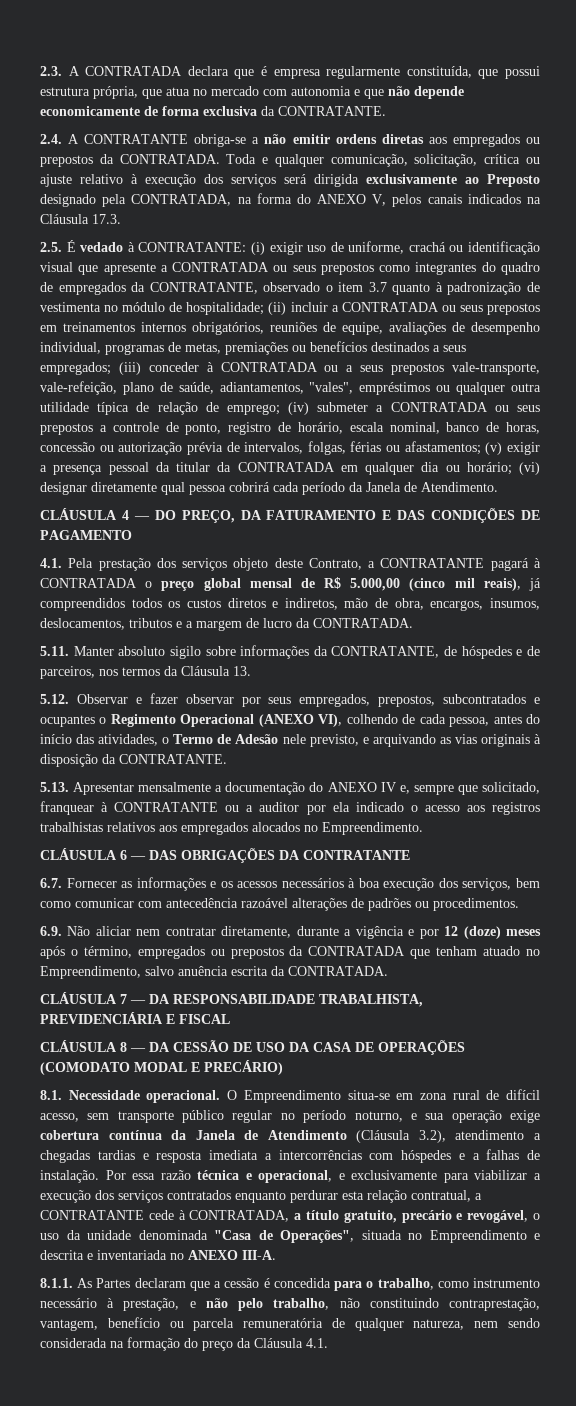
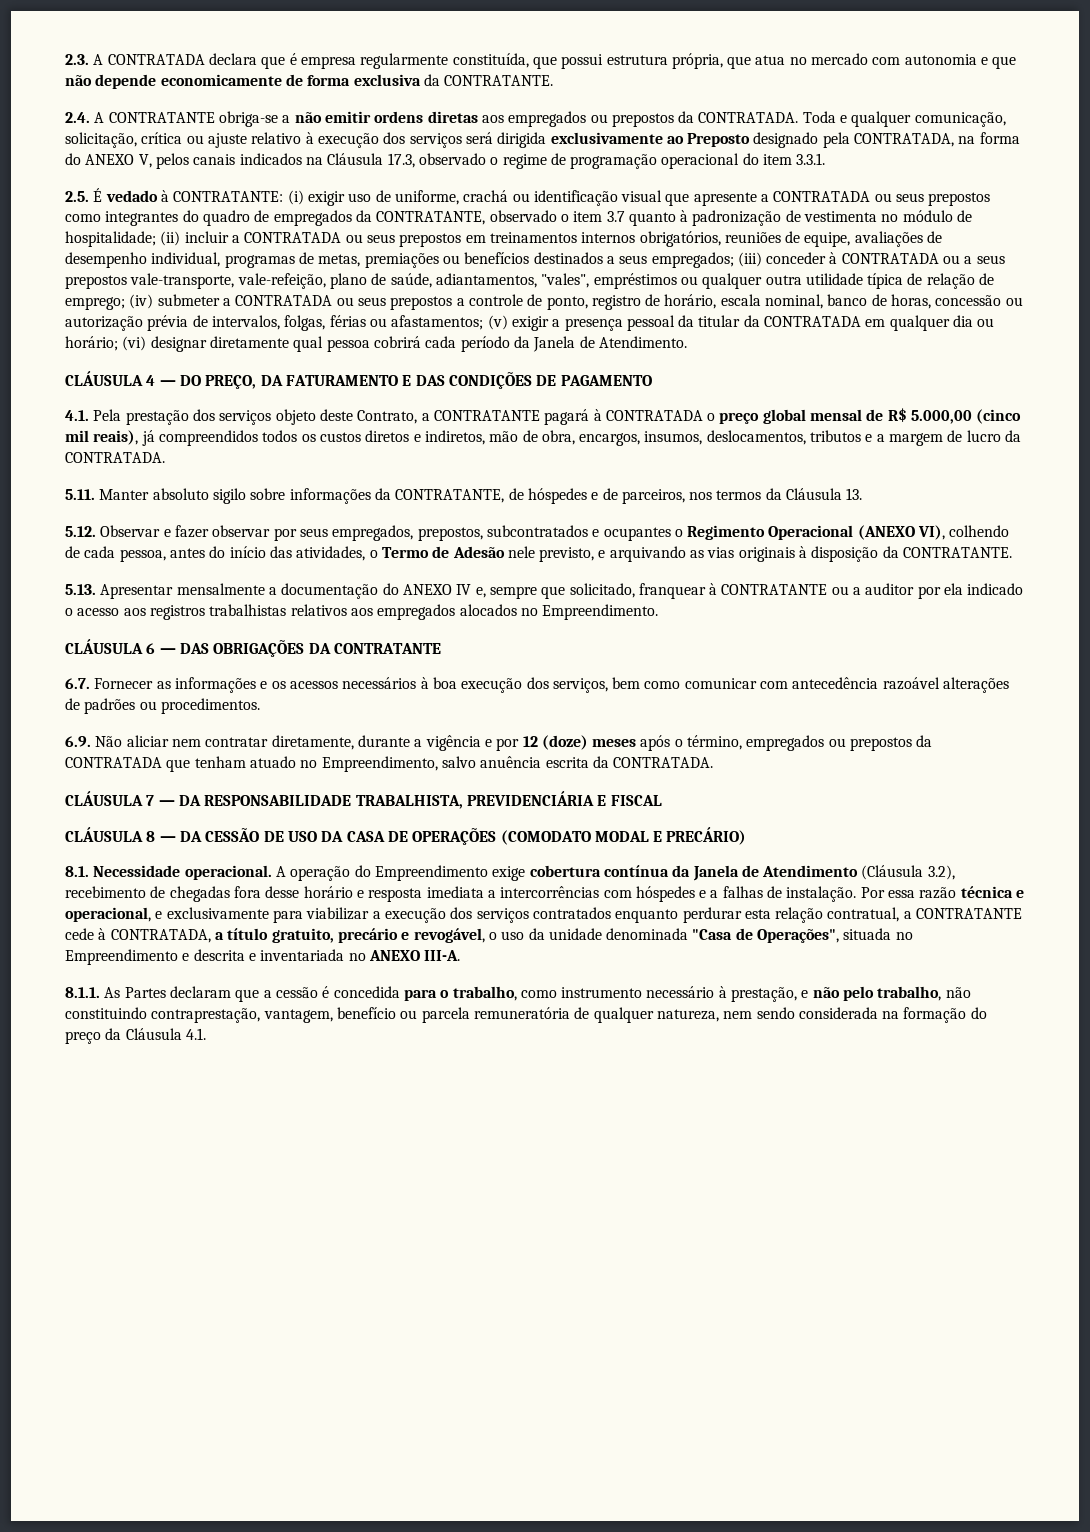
[92,214,121,224] 17.3. -> [387,153,826,169] 17.3, observado o regime de programação operacional do item 3.3.1.
[227,1089,540,1103] [40,1110,502,1123] O Empreendimento situa-se em zona rural de difícil acesso, sem transporte público regular no período noturno, e sua operação -> [275,865,488,881] A operação do Empreendimento
[455,1130,541,1140] [40,1150,135,1163] atendimento a chegadas tardias -> [65,886,353,902] recebimento de chegadas fora desse horário

